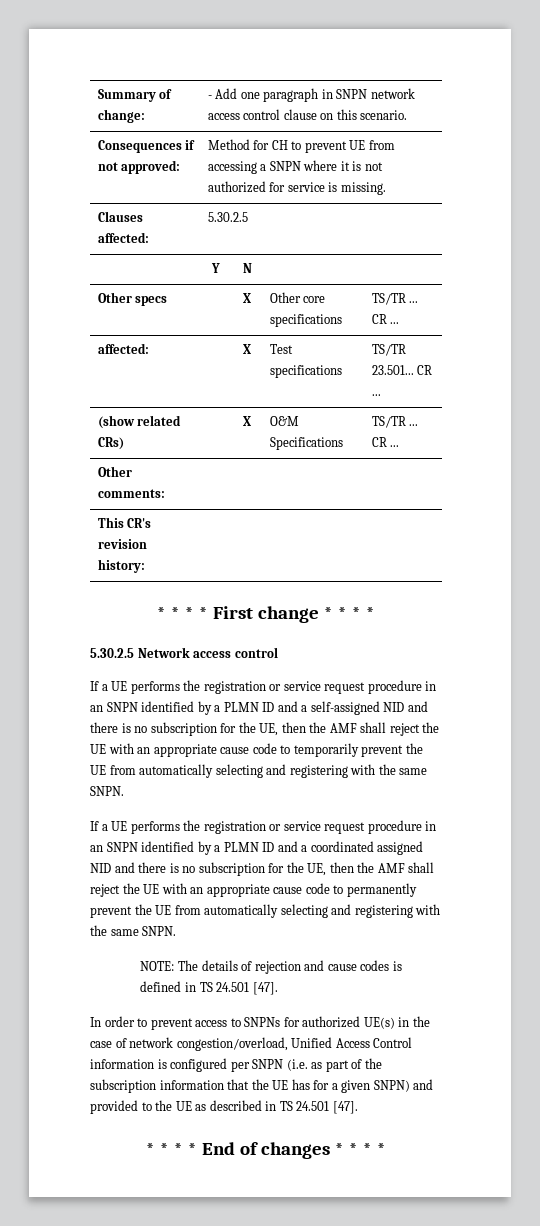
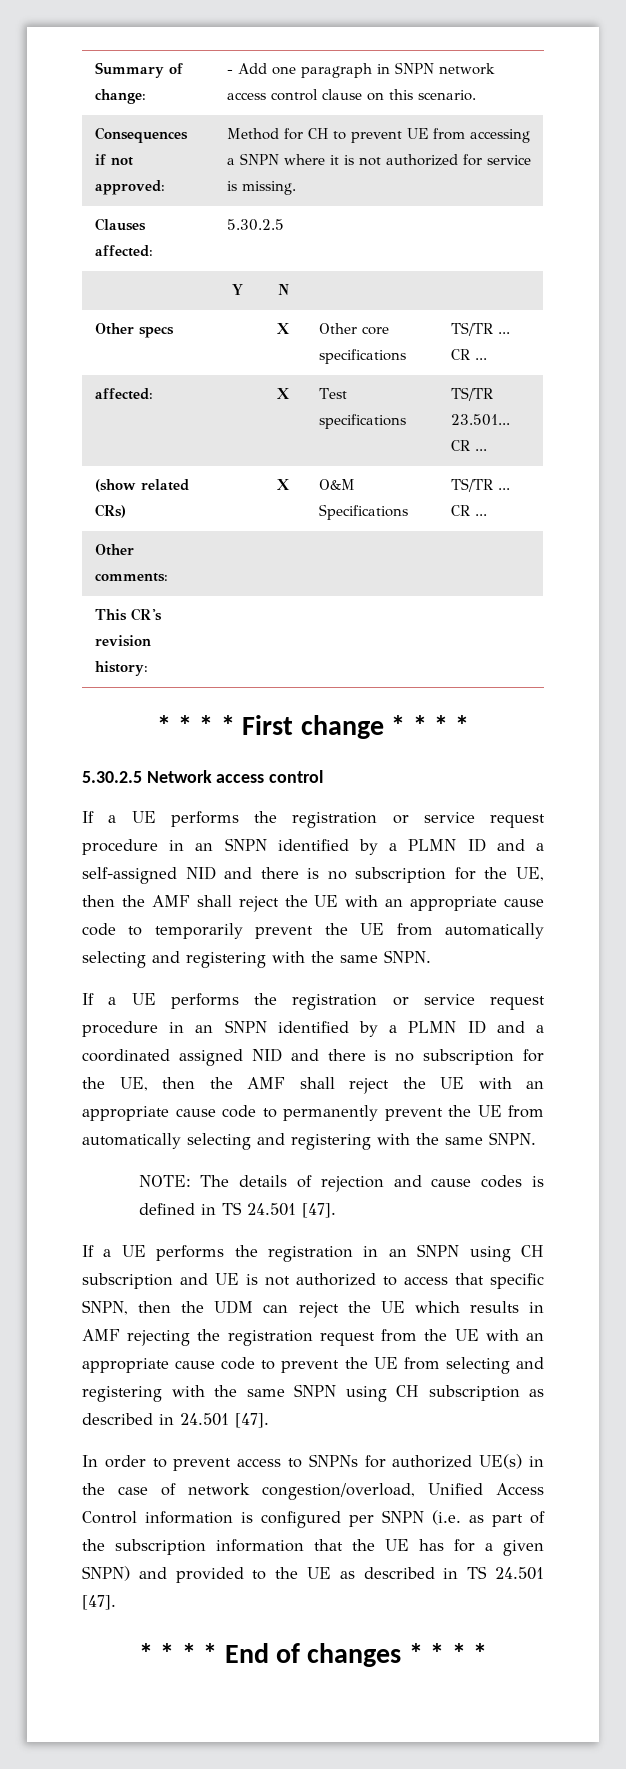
(278, 988) none -> [82,1244,544,1262] [82,1273,544,1289] [82,1300,544,1318] [82,1329,544,1346] [82,1357,544,1374] [82,1384,544,1402] [82,1413,269,1428] // If a UE performs the registration in an SNPN using CH subscription and UE is not authorized to access that specific SNPN, then the UDM can reject the UE which results in AMF rejecting the registration request from the UE with an appropriate cause code to prevent the UE from selecting and registering with the same SNPN using CH subscription as described in 24.501 [47].

